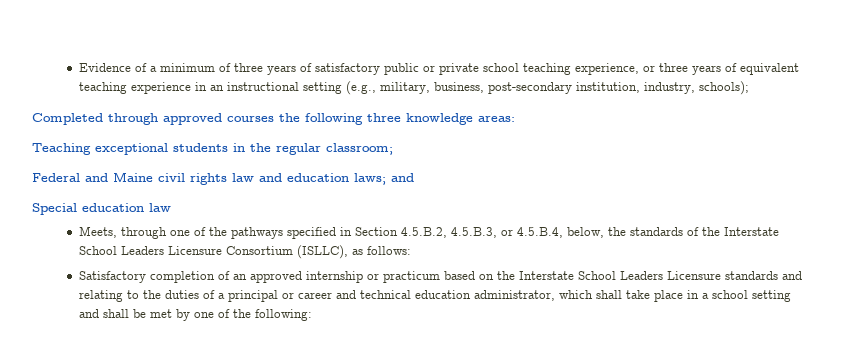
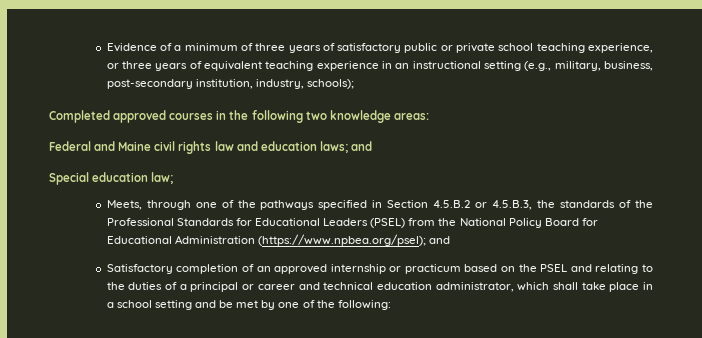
[108,113,158,125] through -> (110, 116) none
(274, 119) none -> [216,110,227,120] in
[367,113,401,122] three -> [305,111,327,120] two
[32,143,393,155] // Teaching exceptional students in the regular classroom; -> (429, 116) none
[149,203,171,212] law -> [151,172,174,184] law;
[400,227,779,238] [78,245,411,259] 4.5.B.2, 4.5.B.3, or 4.5.B.4, below, the standards of the Interstate School Leaders Licensure Consortium (ISLLC), as follows: -> [433,200,653,210] [106,218,598,228] [106,234,451,246] 4.5.B.2 or 4.5.B.3, the standards of the Professional Standards for Educational Leaders (PSEL) from the National Policy Board for Educational Administration (https://www.npbea.org/psel); and
[518,271,778,280] Interstate School Leaders Licensure standards -> [540,264,568,272] PSEL
[102,309,129,318] shall -> (217, 304) none

